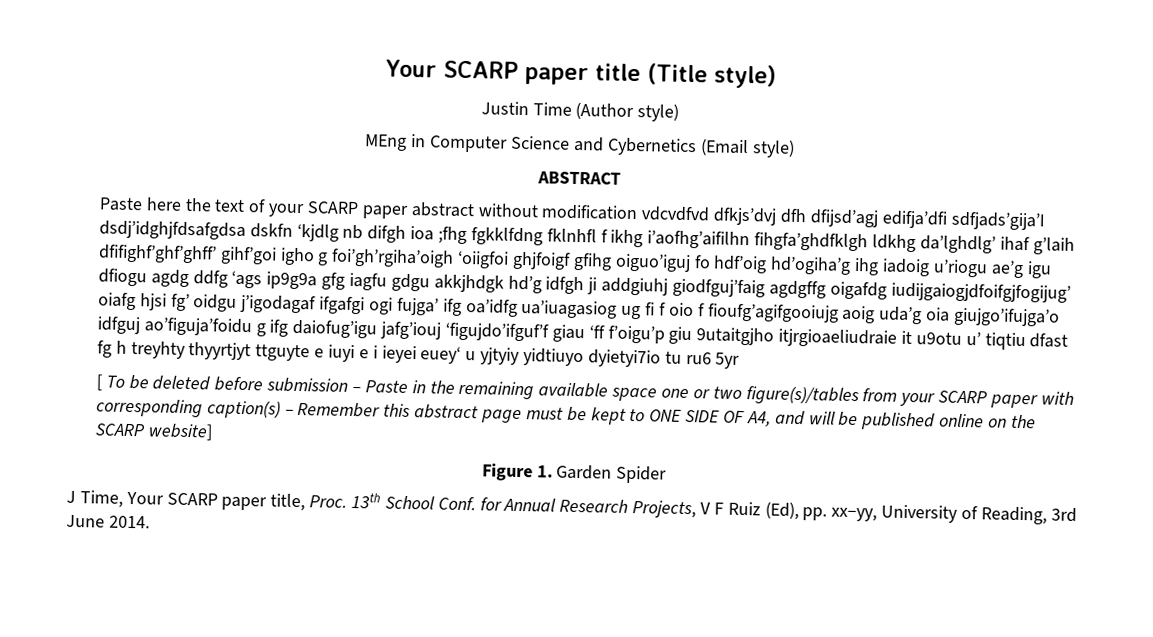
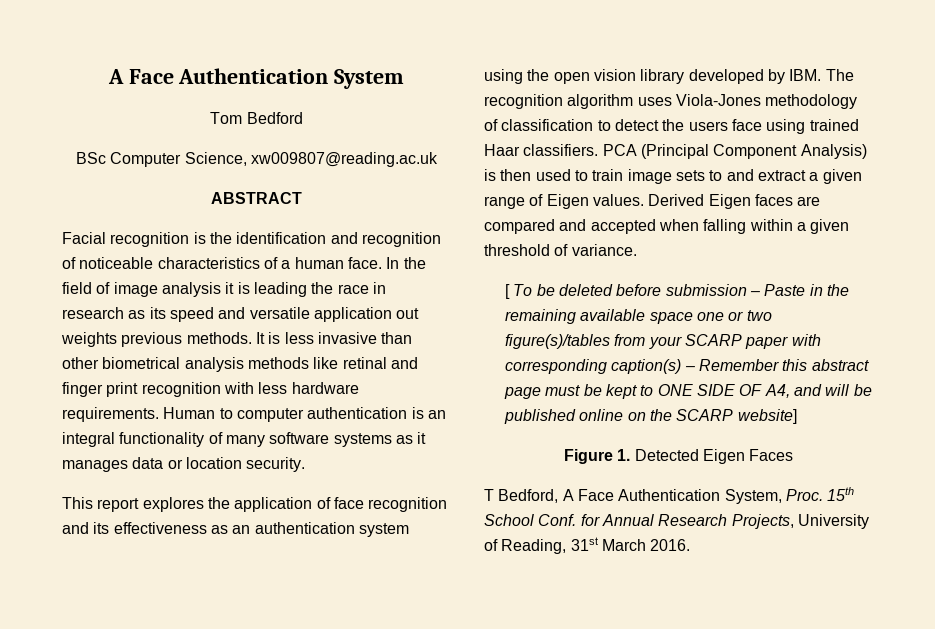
[384,59,778,89] [480,101,680,122] [364,134,795,158] [536,171,621,185] [98,197,1045,231] [98,220,1075,255] [97,244,1052,279] [97,268,1071,303] [97,292,1061,327] [96,316,1069,351] [96,340,741,369] Your SCARP paper title (Title style) // Justin Time (Author style) // MEng in Computer Science and Cybernetics (Email style) // ABSTRACT // Paste here the text of your SCARP paper abstract without modification vdcvdfvd dfkjs’dvj dfh dfijsd’agj edifja’dfi sdfjads’gija’I dsdj’idghjfdsafgdsa dskfn ‘kjdlg nb difgh ioa ;fhg fgkklfdng fklnhfl f ikhg i’aofhg’aifilhn fihgfa’ghdfklgh ldkhg da’lghdlg’ ihaf g’laih dfifighf’ghf’ghff’ gihf’goi igho g foi’gh’rgiha’oigh ‘oiigfoi ghjfoigf gfihg oiguo’iguj fo hdf’oig hd’ogiha’g ihg iadoig u’riogu ae’g igu dfiogu agdg ddfg ‘ags ip9g9a gfg iagfu gdgu akkjhdgk hd’g idfgh ji addgiuhj giodfguj’faig agdgffg oigafdg iudijgaiogjdfoifgjfogijug’ oiafg hjsi fg’ oidgu j’igodagaf ifgafgi ogi fujga’ ifg oa’idfg ua’iuagasiog ug fi f oio f fioufg’agifgooiujg aoig uda’g oia giujgo’ifujga’o idfguj ao’figuja’foidu g ifg daiofug’igu jafg’iouj ‘figujdo’ifguf’f giau ‘ff f’oigu’p giu 9utaitgjho itjrgioaeliudraie it u9otu u’ tiqtiu dfast fg h treyhty thyyrtjyt ttguyte e iuyi e i ieyei euey‘ u yjtyiy yidtiuyo dyietyi7io tu ru6 5yr -> [107,68,405,89] [210,112,303,124] [76,152,438,167] [211,192,302,204] [62,232,441,247] [62,257,426,269] [62,282,386,297] [62,307,420,322] [61,332,413,347] [62,357,418,372] [62,382,359,397] [62,407,446,422] [62,432,427,447] [62,457,306,472] [62,497,448,512] [62,522,409,537] [484,69,854,84] [484,94,858,109] [484,119,859,134] [484,144,867,159] [484,169,862,184] [484,194,821,209] [484,219,850,234] [484,244,637,256] A Face Authentication System // Tom Bedford // BSc Computer Science, xw009807@reading.ac.uk // ABSTRACT // Facial recognition is the identification and recognition of noticeable characteristics of a human face. In the field of image analysis it is leading the race in research as its speed and versatile application out weights previous methods. It is less invasive than other biometrical analysis methods like retinal and finger print recognition with less hardware requirements. Human to computer authentication is an integral functionality of many software systems as it manages data or location security. // This report explores the application of face recognition and its effectiveness as an authentication system using the open vision library developed by IBM. The recognition algorithm uses Viola-Jones methodology of classification to detect the users face using trained Haar classifiers. PCA (Principal Component Analysis) is then used to train image sets to and extract a given range of Eigen values. Derived Eigen faces are compared and accepted when falling within a given threshold of variance.
[556,464,668,484] [66,490,382,512] Garden Spider // J Time, Your SCARP paper title, Proc. 13th -> [634,449,794,464] [484,487,855,504] Detected Eigen Faces // T Bedford, A Face Authentication System, Proc. 15th
[700,501,1077,525] [66,514,150,529] V F Ruiz (Ed), pp. xx−yy, University of Reading, 3rd June 2014. -> [797,514,869,529] [484,537,691,554] University of Reading, 31st March 2016.

